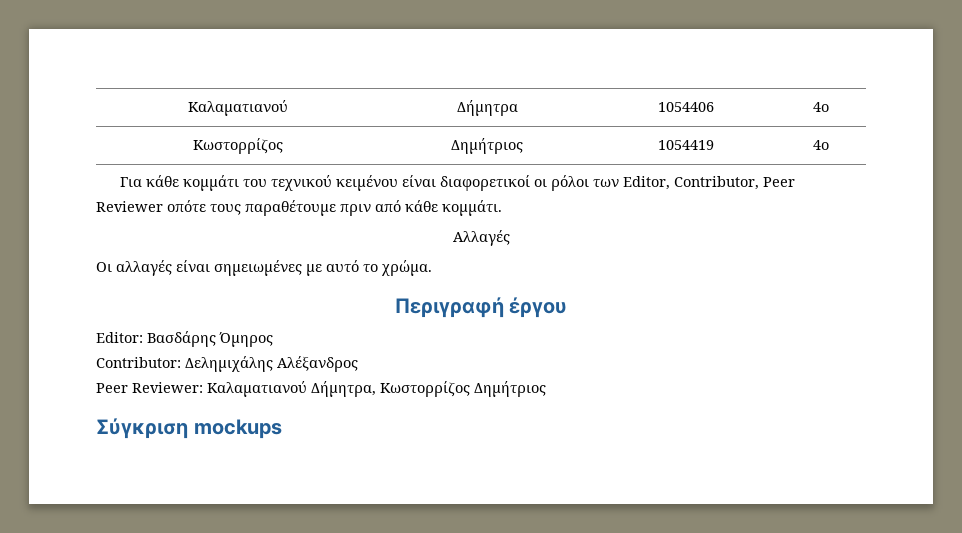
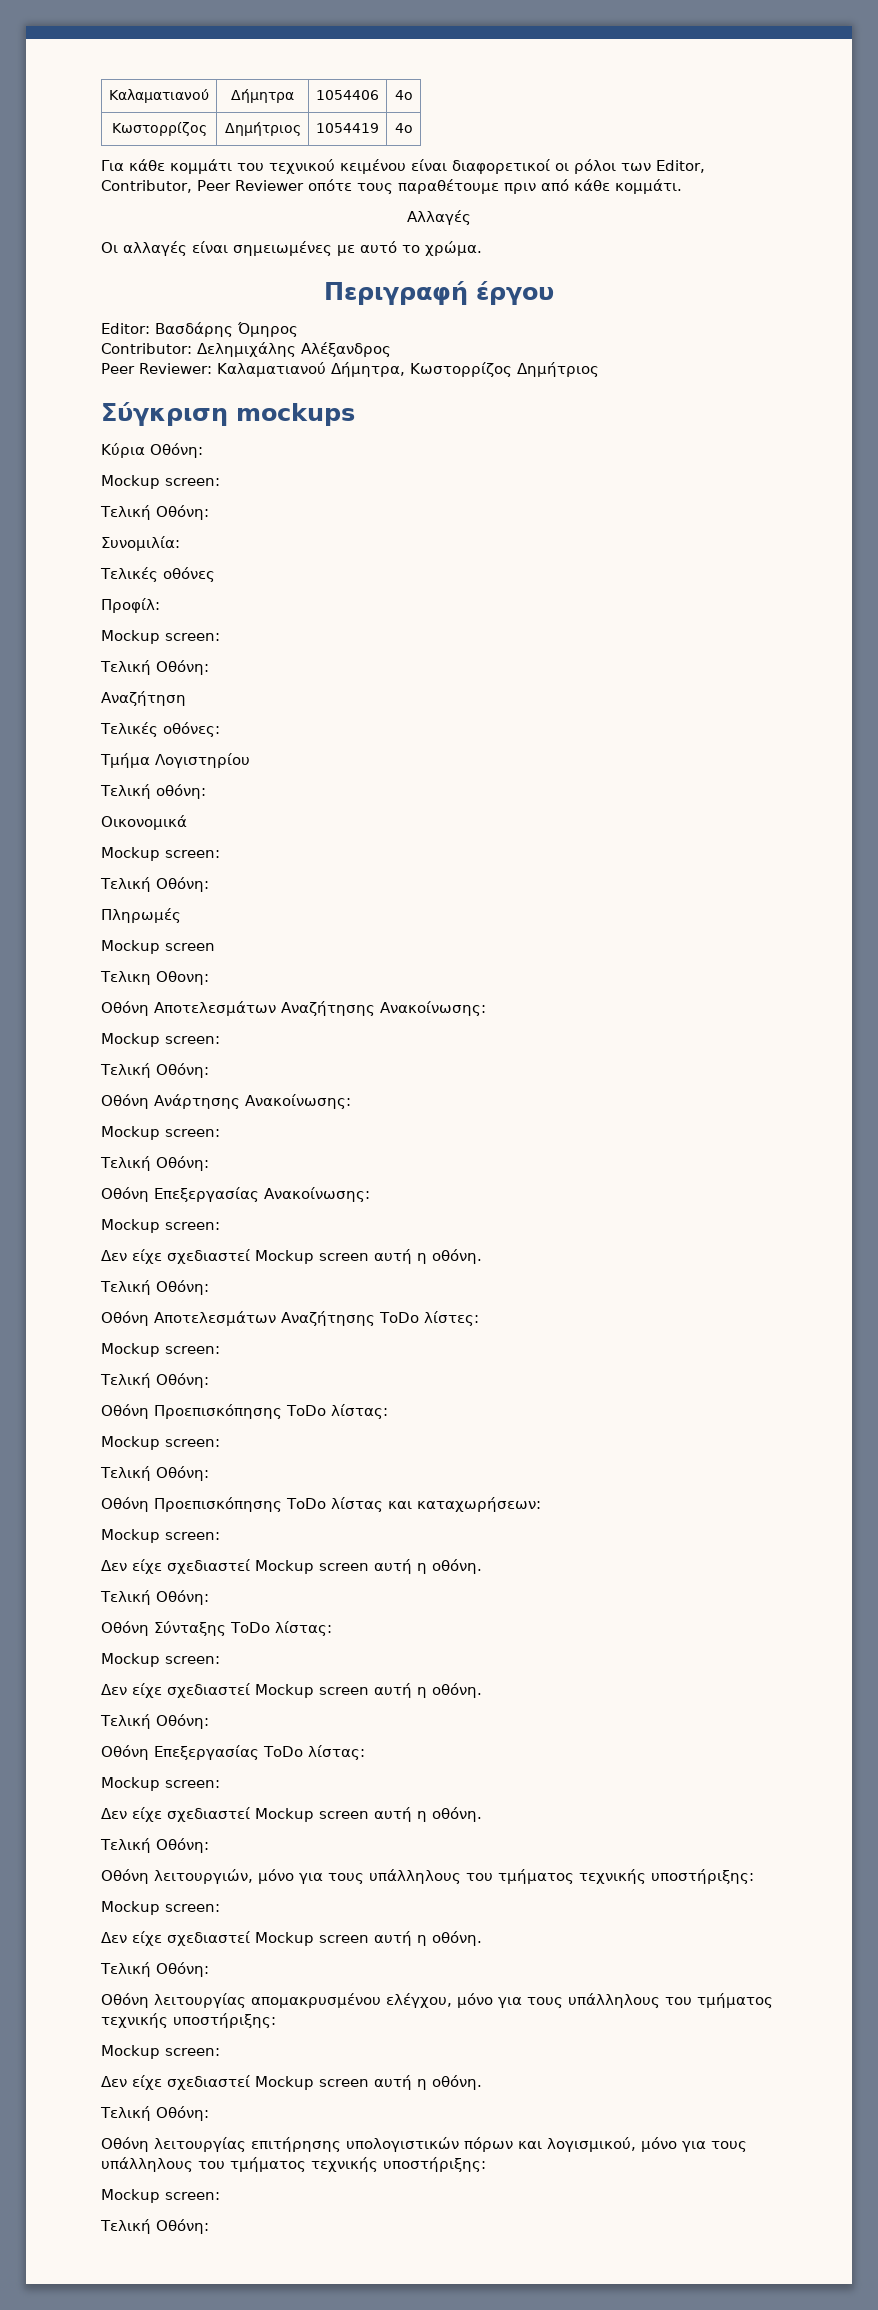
(282, 429) none -> [101,443,203,458] [101,475,220,489] [100,505,209,520] [101,536,180,551] [100,567,215,582] [101,598,160,613] [101,630,220,644] [100,660,209,675] [101,691,186,706] [100,722,220,737] [100,753,250,768] [100,784,206,799] [101,815,187,830] [101,847,220,861] [100,877,209,892] [101,908,181,923] [101,940,215,954] [100,971,209,985] [101,1001,486,1016] [101,1033,220,1047] [100,1063,209,1078] [101,1094,351,1109] [101,1126,220,1140] [100,1156,209,1171] [101,1187,370,1202] [101,1219,220,1233] [101,1249,482,1264] [100,1280,209,1295] [101,1311,479,1326] [101,1343,220,1357] [100,1373,209,1388] [101,1404,388,1419] [101,1436,220,1450] [100,1466,209,1481] [101,1497,541,1512] [101,1529,220,1543] [101,1559,482,1574] [100,1590,209,1605] [101,1621,332,1636] [101,1653,220,1667] [101,1683,482,1698] [100,1714,209,1729] [101,1745,365,1760] [101,1777,220,1791] [101,1807,482,1822] [100,1838,209,1853] [101,1869,754,1884] [101,1901,220,1915] [101,1931,482,1946] [100,1962,209,1977] [101,1993,773,2008] [101,2013,276,2028] [101,2045,220,2059] [101,2075,482,2090] [100,2106,209,2121] [101,2137,747,2152] [101,2157,486,2172] [101,2189,220,2203] [100,2219,209,2234] // Κύρια Οθόνη: // Mockup screen: // Τελική Οθόνη: // Συνομιλία: // Τελικές οθόνες // Προφίλ: // Mockup screen: // Τελική Οθόνη: // Αναζήτηση // Τελικές οθόνες: // Τμήμα Λογιστηρίου // Τελική οθόνη: // Οικονομικά // Mockup screen: // Τελική Οθόνη: // Πληρωμές // Mockup screen // Τελικη Οθονη: // Οθόνη Αποτελεσμάτων Αναζήτησης Ανακοίνωσης: // Mockup screen: // Τελική Οθόνη: // Οθόνη Ανάρτησης Ανακοίνωσης: // Mockup screen: // Τελική Οθόνη: // Οθόνη Επεξεργασίας Ανακοίνωσης: // Mockup screen: // Δεν είχε σχεδιαστεί Mockup screen αυτή η οθόνη. // Τελική Οθόνη: // Οθόνη Αποτελεσμάτων Αναζήτησης ToDo λίστες: // Mockup screen: // Τελική Οθόνη: // Οθόνη Προεπισκόπησης ToDo λίστας: // Mockup screen: // Τελική Οθόνη: // Οθόνη Προεπισκόπησης ToDo λίστας και καταχωρήσεων: // Mockup screen: // Δεν είχε σχεδιαστεί Mockup screen αυτή η οθόνη. // Τελική Οθόνη: // Οθόνη Σύνταξης ToDo λίστας: // Mockup screen: // Δεν είχε σχεδιαστεί Mockup screen αυτή η οθόνη. // Τελική Οθόνη: // Οθόνη Επεξεργασίας ToDo λίστας: // Mockup screen: // Δεν είχε σχεδιαστεί Mockup screen αυτή η οθόνη. // Τελική Οθόνη: // Οθόνη λειτουργιών, μόνο για τους υπάλληλους του τμήματος τεχνικής υποστήριξης: // Mockup screen: // Δεν είχε σχεδιαστεί Mockup screen αυτή η οθόνη. // Τελική Οθόνη: // Οθόνη λειτουργίας απομακρυσμένου ελέγχου, μόνο για τους υπάλληλους του τμήματος τεχνικής υποστήριξης: // Mockup screen: // Δεν είχε σχεδιαστεί Mockup screen αυτή η οθόνη. // Τελική Οθόνη: // Οθόνη λειτουργίας επιτήρησης υπολογιστικών πόρων και λογισμικού, μόνο για τους υπάλληλους του τμήματος τεχνικής υποστήριξης: // Mockup screen: // Τελική Οθόνη:

